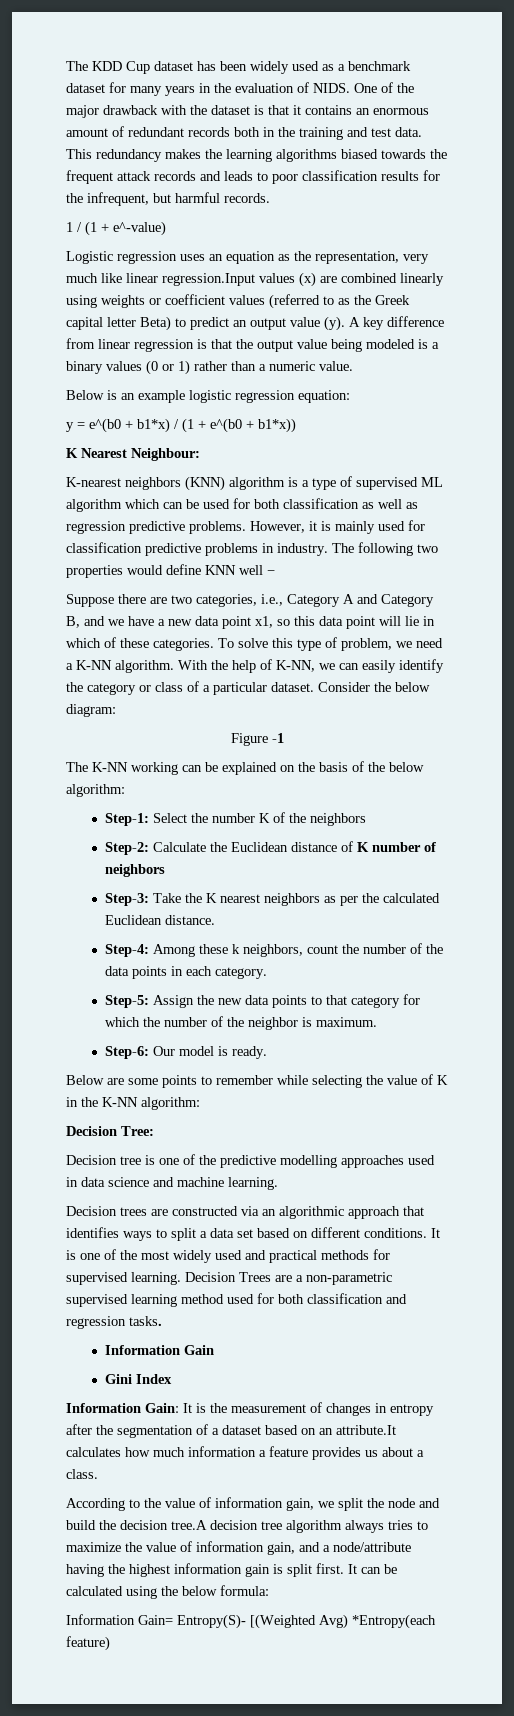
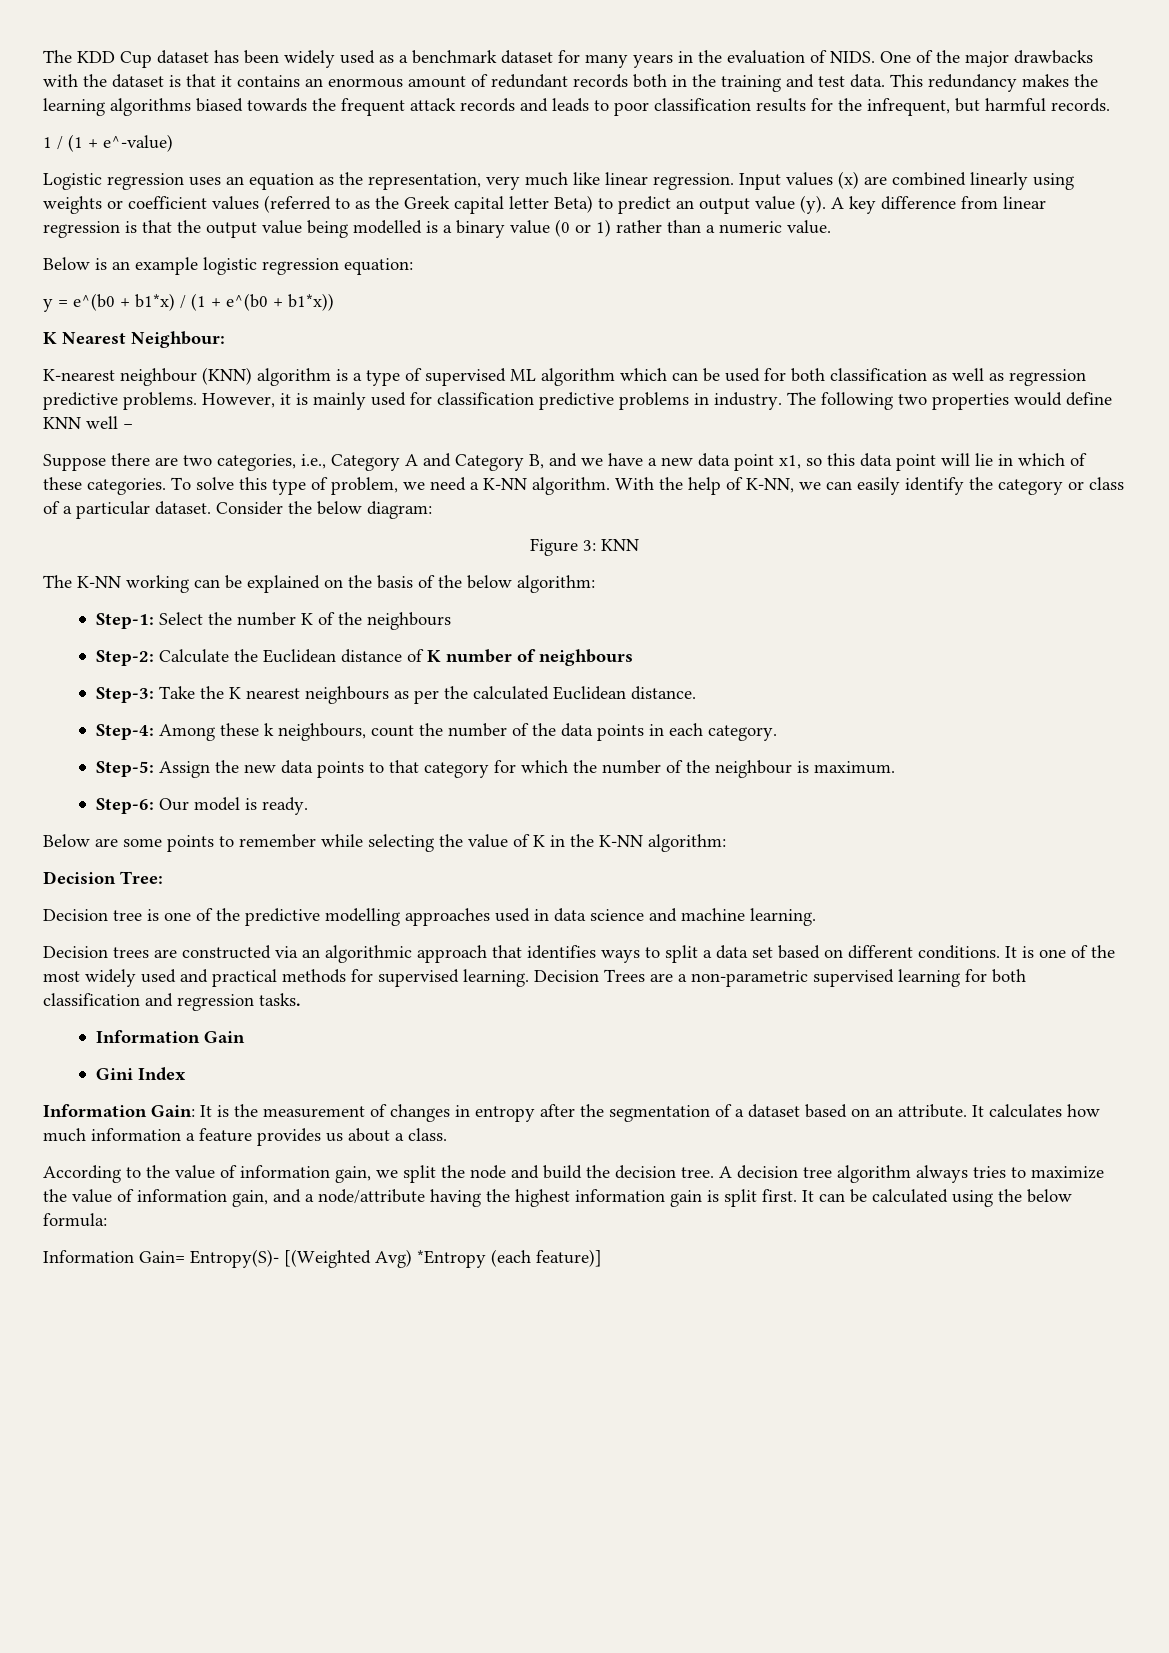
[103,105,158,115] drawback -> [1014,50,1093,64] drawbacks
[162,273,255,286] regression.Input -> [653,173,781,190] regression. Input
[366,339,415,349] modeled -> [353,220,422,234] modelled
[106,361,142,371] values -> [510,220,550,234] value
[125,477,181,490] neighbors -> [120,368,197,386] neighbour
[271,733,284,743] -1 -> [583,539,639,551] 3: KNN
[310,813,367,826] neighbors -> [366,612,451,630] neighbours
[105,864,166,877] neighbors -> [538,649,633,666] neighbours
[264,893,321,906] neighbors -> [304,686,389,704] neighbours
[243,944,304,957] neighbors, -> [277,723,366,741] neighbours,
[248,1017,299,1030] neighbor -> [714,760,792,778] neighbour
[181,1294,254,1304] method used -> (960, 978) none
[336,1425,396,1435] attribute.It -> [898,1104,984,1118] attribute. It
[171,1520,207,1530] tree.A -> [681,1166,732,1178] tree. A
[352,1614,436,1629] [66,1636,110,1651] *Entropy(each feature) -> [417,1249,602,1268] *Entropy (each feature)]

